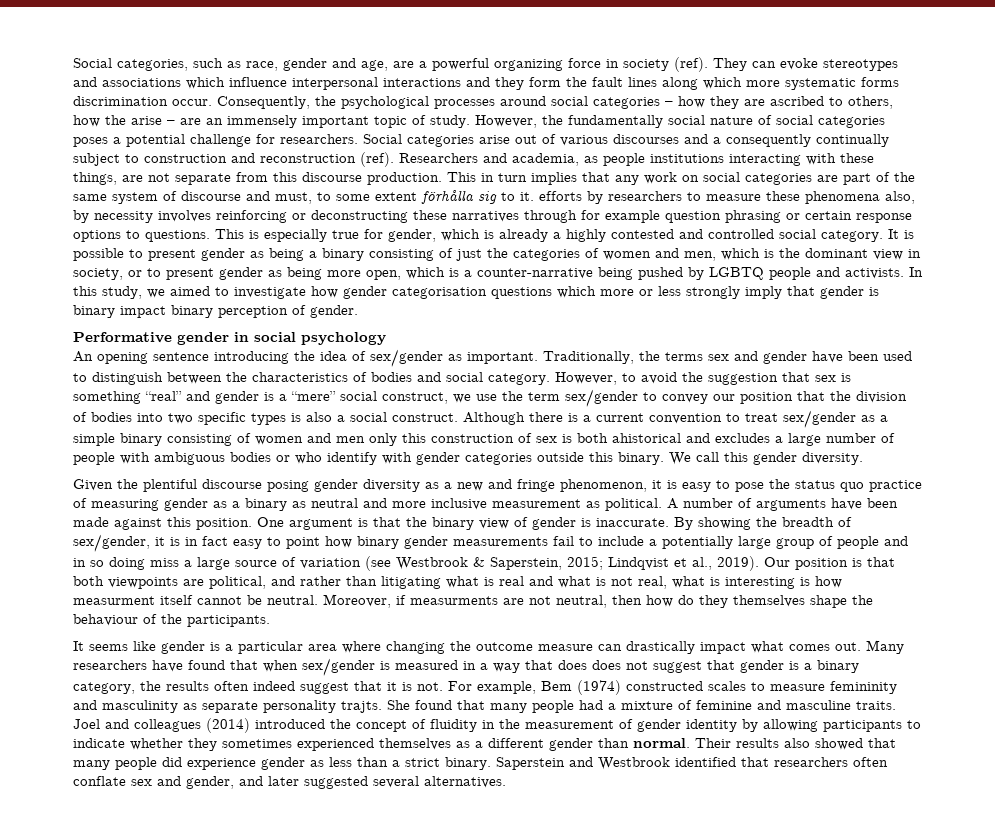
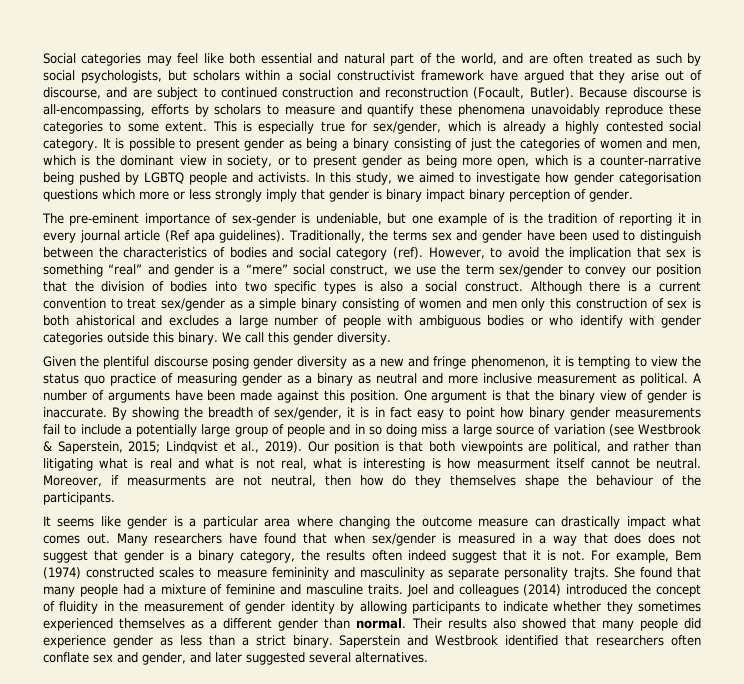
[73,57,898,72] [73,77,899,90] [73,96,893,109] [73,115,885,128] [73,134,889,147] Social categories, such as race, gender and age, are a powerful organizing force in society (ref). They can evoke stereotypes and associations which influence interpersonal interactions and they form the fault lines along which more systematic forms discrimination occur. Consequently, the psychological processes around social categories – how they are ascribed to others, how the arise – are an immensely important topic of study. However, the fundamentally social nature of social categories poses a potential challenge for researchers. Social categories arise out of various discourses and a consequently continually -> [43,53,701,66] [43,70,703,83] [43,87,152,99] Social categories may feel like both essential and natural part of the world, and are often treated as such by social psychologists, but scholars within a social constructivist framework have argued that they arise out of discourse, and are
(139, 158) none -> [220,87,277,98] continued
[360,152,874,167] [73,172,915,185] [73,190,915,204] [73,210,912,223] [73,230,210,242] (ref). Researchers and academia, as people institutions interacting with these things, are not separate from this discourse production. This in turn implies that any work on social categories are part of the same system of discourse and must, to some extent förhålla sig to it. efforts by researchers to measure these phenomena also, by necessity involves reinforcing or deconstructing these narratives through for example question phrasing or certain response options to questions. -> [473,87,701,99] [43,104,701,117] [43,121,208,134] (Focault, Butler). Because discourse is all-encompassing, efforts by scholars to measure and quantify these phenomena unavoidably reproduce these categories to some extent.
[388,229,436,242] gender, -> [373,121,442,134] sex/gender,
[679,229,774,239] and controlled -> (663, 126) none
[73,332,386,345] [73,349,538,367] Performative gender in social psychology // An opening sentence introducing the idea of sex/gender as important. -> [42,213,702,226] [43,230,286,243] The pre-eminent importance of sex-gender is undeniable, but one example of is the tradition of reporting it in every journal article (Ref apa guidelines).
[488,373,550,385] category. -> [336,247,423,260] category (ref).
[708,373,778,385] suggestion -> [569,247,632,260] implication
[682,480,764,492] easy to pose -> [578,356,678,369] tempting to view

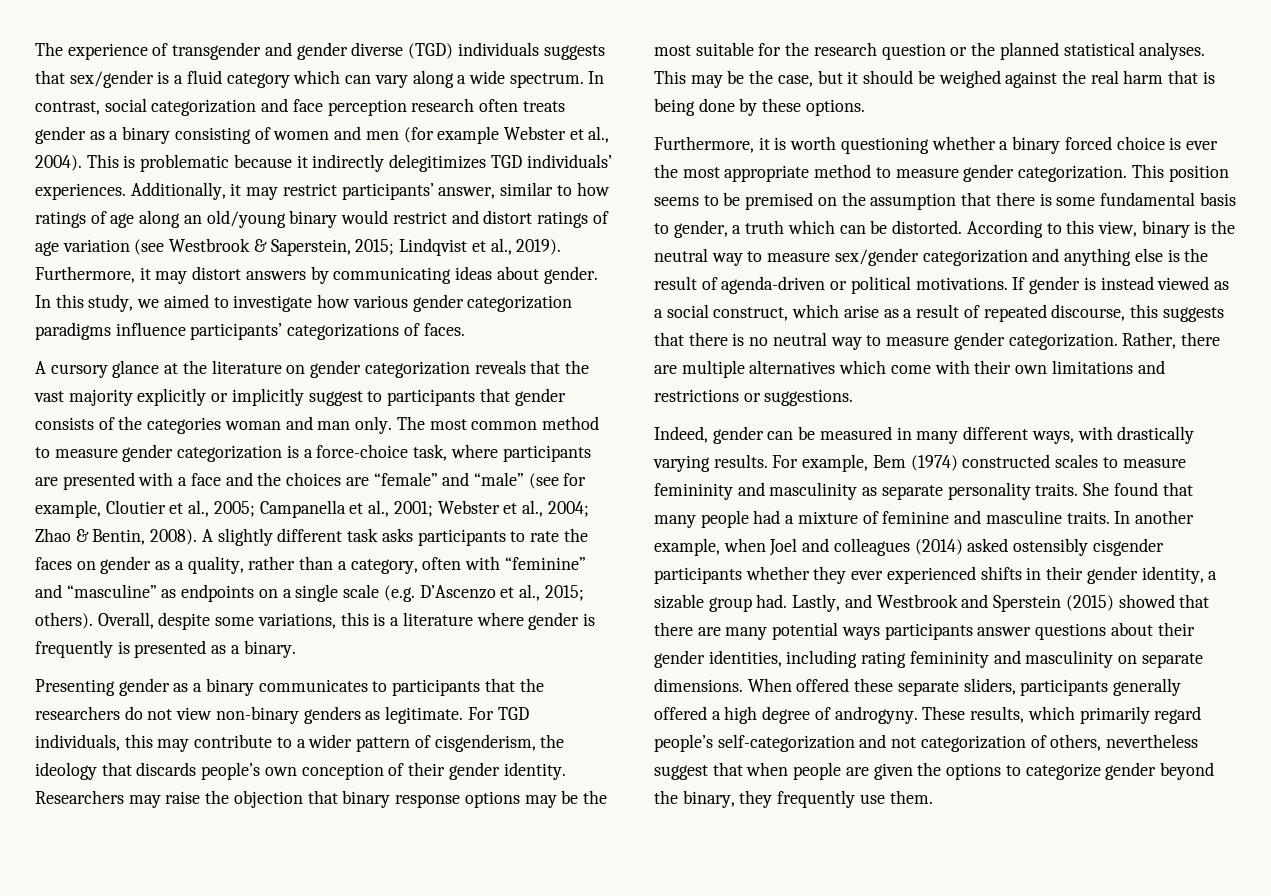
[43,53,701,66] [43,70,703,83] [43,87,701,100] [43,104,701,117] [43,121,701,134] [43,138,338,151] Social categories may feel like both essential and natural part of the world, and are often treated as such by social psychologists, but scholars within a social constructivist framework have argued that they arise out of discourse, and are subject to continued construction and reconstruction (Focault, Butler). Because discourse is all-encompassing, efforts by scholars to measure and quantify these phenomena unavoidably reproduce these categories to some extent. This is especially true for sex/gender, which is already a highly contested social category. It is possible to present gender as being -> [35,42,605,60] [35,70,605,88] [35,98,565,116] [35,126,105,144] The experience of transgender and gender diverse (TGD) individuals suggests that sex/gender is a fluid category which can vary along a wide spectrum. In contrast, social categorization and face perception research often treats gender as
[469,138,701,151] [43,155,702,168] [43,172,701,185] [43,189,633,202] [42,213,702,226] [43,230,701,243] [43,247,701,260] [43,264,701,277] [43,281,701,294] [43,298,701,311] [43,315,701,328] [43,332,391,345] [43,356,701,369] [43,373,701,386] [43,390,701,403] [43,407,701,420] [43,424,551,437] just the categories of women and men, which is the dominant view in society, or to present gender as being more open, which is a counter-narrative being pushed by LGBTQ people and activists. In this study, we aimed to investigate how gender categorisation questions which more or less strongly imply that gender is binary impact binary perception of gender. // The pre-eminent importance of sex-gender is undeniable, but one example of is the tradition of reporting it in every journal article (Ref apa guidelines). Traditionally, the terms sex and gender have been used to distinguish between the characteristics of bodies and social category (ref). However, to avoid the implication that sex is something “real” and gender is a “mere” social construct, we use the term sex/gender to convey our position that the division of bodies into two specific types is also a social construct. Although there is a current convention to treat sex/gender as a simple binary consisting of women and men only this construction of sex is both ahistorical and excludes a large number of people with ambiguous bodies or who identify with gender categories outside this binary. We call this gender diversity. // Given the plentiful discourse posing gender diversity as a new and fringe phenomenon, it is tempting to view the status quo practice of measuring gender as a binary as neutral and more inclusive measurement as political. A number of arguments have been made against this position. One argument is that the binary view of gender is inaccurate. By showing the breadth of sex/gender, it is in fact easy to point how binary gender measurements fail to include a potentially large group of people and in so doing miss a large source of -> [273,126,610,144] [35,154,612,172] [35,182,610,200] [35,210,609,228] [35,241,59,256] women and men (for example Webster et al., 2004). This is problematic because it indirectly delegitimizes TGD individuals’ experiences. Additionally, it may restrict participants’ answer, similar to how ratings of age along an old/young binary would restrict and distort ratings of age
[307,441,701,454] [43,458,701,471] [43,475,701,488] [43,492,115,505] [43,516,701,529] [43,533,702,546] [43,550,585,563] Our position is that both viewpoints are political, and rather than litigating what is real and what is not real, what is interesting is how measurment itself cannot be neutral. Moreover, if measurments are not neutral, then how do they themselves shape the behaviour of the participants. // It seems like gender is a particular area where changing the outcome measure can drastically impact what comes out. Many researchers have found that when sex/gender is measured in a way that does does not suggest that gender is a binary category, the results often indeed suggest that it is not. -> [35,266,598,284] [35,294,573,312] [35,322,465,340] [35,360,589,378] [34,388,566,406] [35,416,599,434] [35,444,591,462] [35,472,587,490] [35,500,589,518] [35,528,588,546] [35,556,586,574] [35,584,584,602] [35,612,595,630] [35,640,296,658] [35,678,544,696] [35,706,529,724] [35,734,565,752] [35,762,566,780] [35,790,607,808] [654,42,1206,60] [654,70,1215,88] [654,98,865,116] [654,136,1218,154] [654,164,1229,182] [654,192,1236,210] [654,220,1236,238] [654,248,1209,266] [654,276,1229,294] [654,304,1224,322] [654,332,1220,350] [654,360,1165,378] [654,389,854,406] [654,426,1195,444] [653,454,768,472] Furthermore, it may distort answers by communicating ideas about gender. In this study, we aimed to investigate how various gender categorization paradigms influence participants’ categorizations of faces. // A cursory glance at the literature on gender categorization reveals that the vast majority explicitly or implicitly suggest to participants that gender consists of the categories woman and man only. The most common method to measure gender categorization is a force-choice task, where participants are presented with a face and the choices are “female” and “male” (see for example, Cloutier et al., 2005; Campanella et al., 2001; Webster et al., 2004; Zhao & Bentin, 2008). A slightly different task asks participants to rate the faces on gender as a quality, rather than a category, often with “feminine” and “masculine” as endpoints on a single scale (e.g. D’Ascenzo et al., 2015; others). Overall, despite some variations, this is a literature where gender is frequently is presented as a binary. // Presenting gender as a binary communicates to participants that the researchers do not view non-binary genders as legitimate. For TGD individuals, this may contribute to a wider pattern of cisgenderism, the ideology that discards people’s own conception of their gender identity. Researchers may raise the objection that binary response options may be the most suitable for the research question or the planned statistical analyses. This may be the case, but it should be weighed against the real harm that is being done by these options. // Furthermore, it is worth questioning whether a binary forced choice is ever the most appropriate method to measure gender categorization. This position seems to be premised on the assumption that there is some fundamental basis to gender, a truth which can be distorted. According to this view, binary is the neutral way to measure sex/gender categorization and anything else is the result of agenda-driven or political motivations. If gender is instead viewed as a social construct, which arise as a result of repeated discourse, this suggests that there is no neutral way to measure gender categorization. Rather, there are multiple alternatives which come with their own limitations and restrictions or suggestions. // Indeed, gender can be measured in many different ways, with drastically varying results.
[573,567,609,580] trajts. -> [1035,483,1079,496] traits.
[406,584,701,597] [43,601,701,614] [43,618,702,631] [43,635,701,648] [43,652,428,665] Joel and colleagues (2014) introduced the concept of fluidity in the measurement of gender identity by allowing participants to indicate whether they sometimes experienced themselves as a different gender than normal. Their results also showed that many people did experience gender as less than a strict binary. Saperstein and Westbrook identified that researchers often conflate sex and gender, and later suggested several alternatives. -> [1114,510,1194,524] [654,538,1164,556] [654,566,1218,584] [654,594,1210,612] [654,622,1195,640] [654,650,1203,668] [654,678,1182,696] [654,706,1202,724] [654,734,1199,752] [654,762,1214,780] [654,790,933,808] In another example, when Joel and colleagues (2014) asked ostensibly cisgender participants whether they ever experienced shifts in their gender identity, a sizable group had. Lastly, and Westbrook and Sperstein (2015) showed that there are many potential ways participants answer questions about their gender identities, including rating femininity and masculinity on separate dimensions. When offered these separate sliders, participants generally offered a high degree of androgyny. These results, which primarily regard people’s self-categorization and not categorization of others, nevertheless suggest that when people are given the options to categorize gender beyond the binary, they frequently use them.

